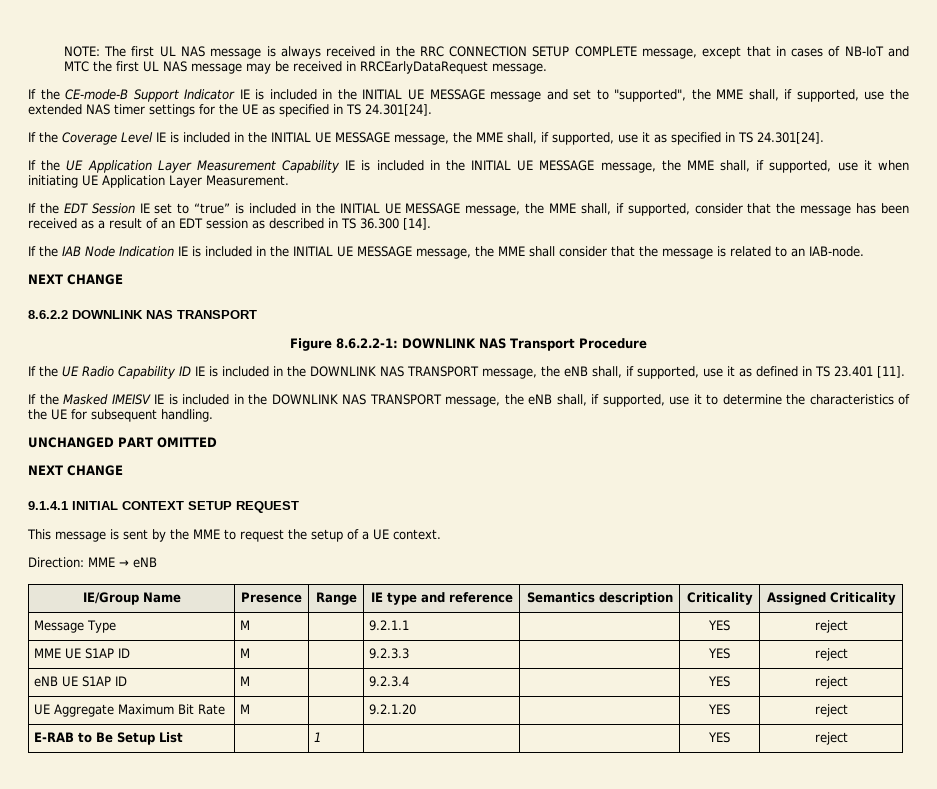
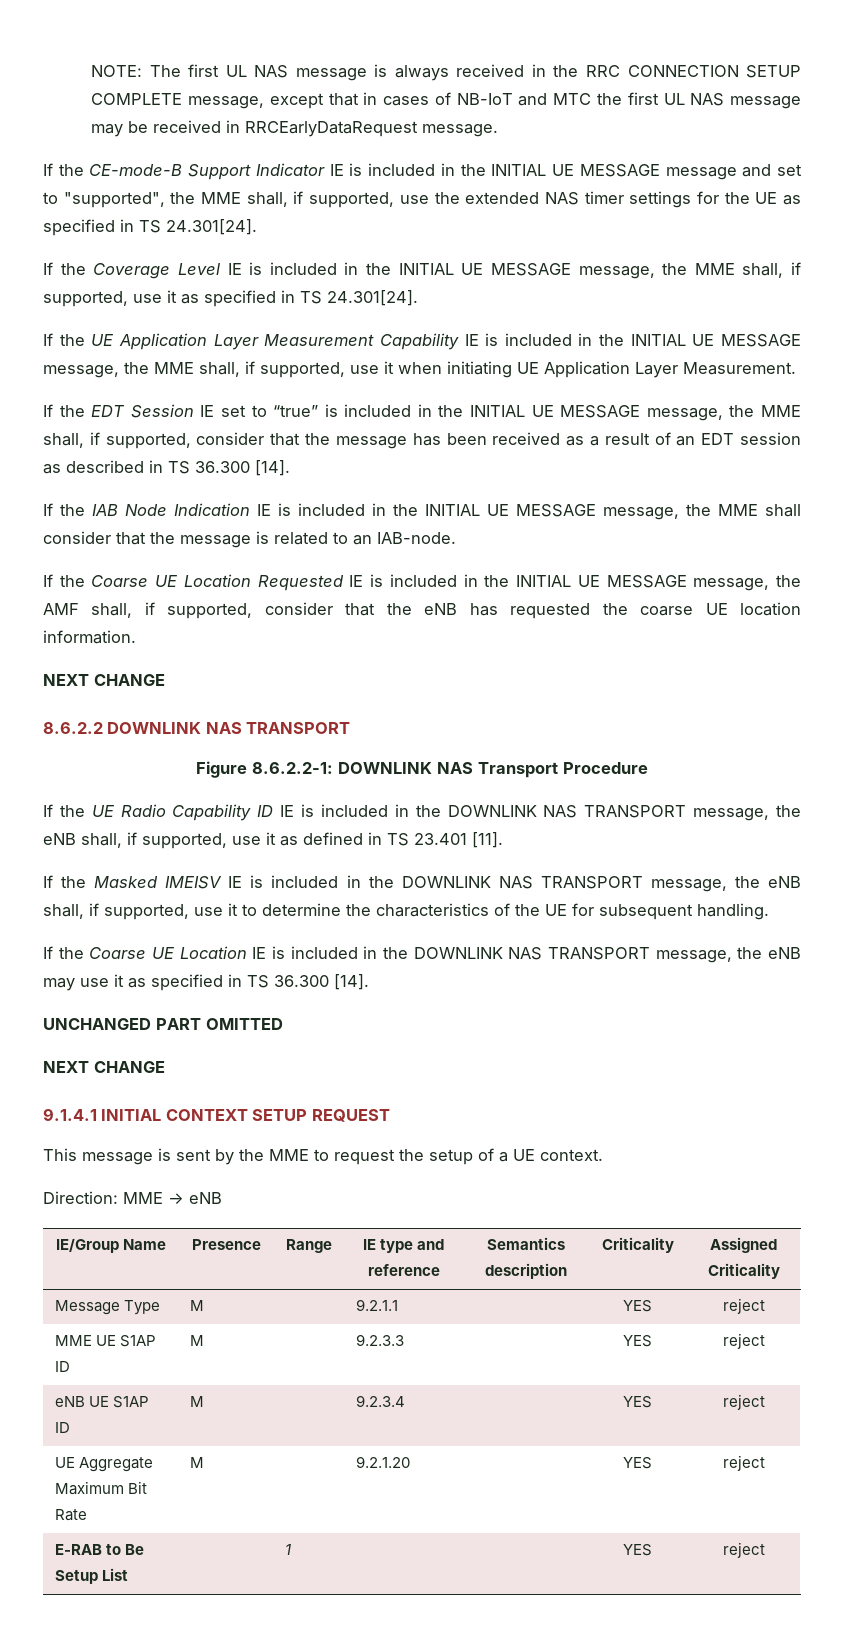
(864, 251) none -> [43,574,802,591] [43,602,801,619] [43,630,136,644] // If the Coarse UE Location Requested IE is included in the INITIAL UE MESSAGE message, the AMF shall, if supported, consider that the eNB has requested the coarse UE location information.
(213, 415) none -> [43,946,801,963] [43,974,369,991] // If the Coarse UE Location IE is included in the DOWNLINK NAS TRANSPORT message, the eNB may use it as specified in TS 36.300 [14].

